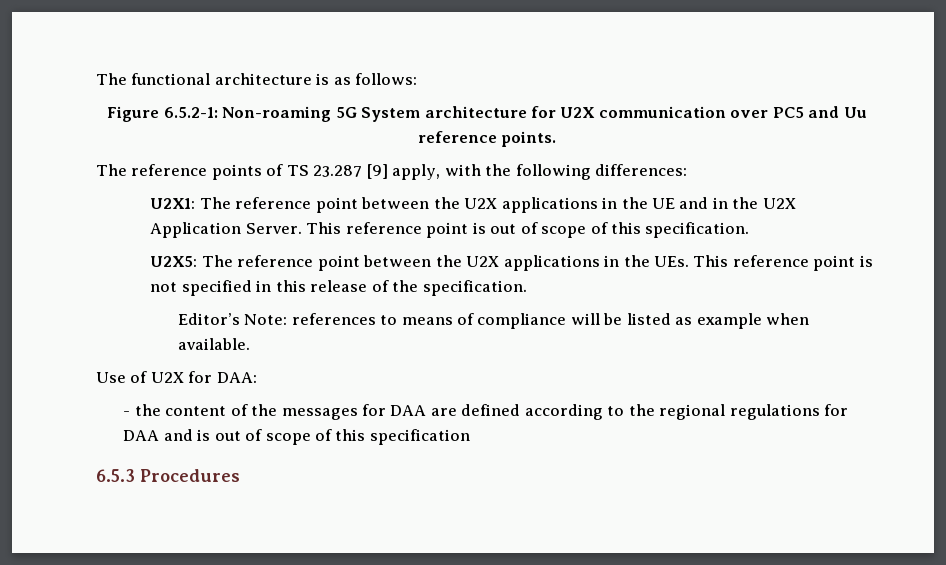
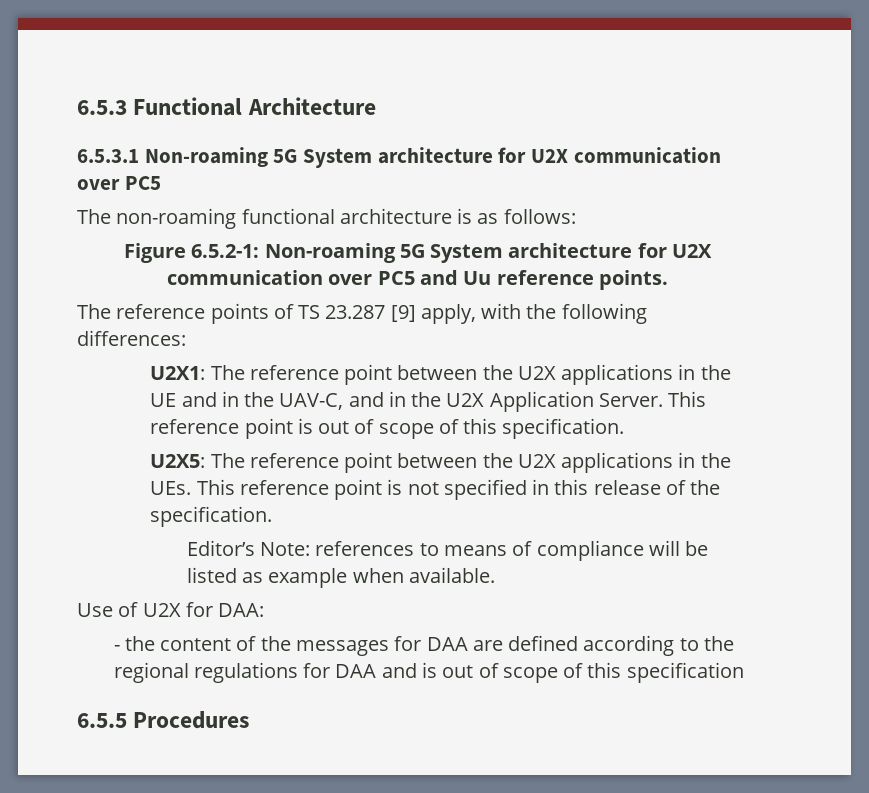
[96,73,127,85] The -> [77,97,376,116] [77,147,721,168] [77,176,161,190] [77,208,237,229] 6.5.3 Functional Architecture // 6.5.3.1 Non-roaming 5G System architecture for U2X communication over PC5 // The non-roaming
(759, 203) none -> [279,391,442,410] UAV-C, and in the
[96,469,135,482] 6.5.3 -> [77,713,127,728] 6.5.5

